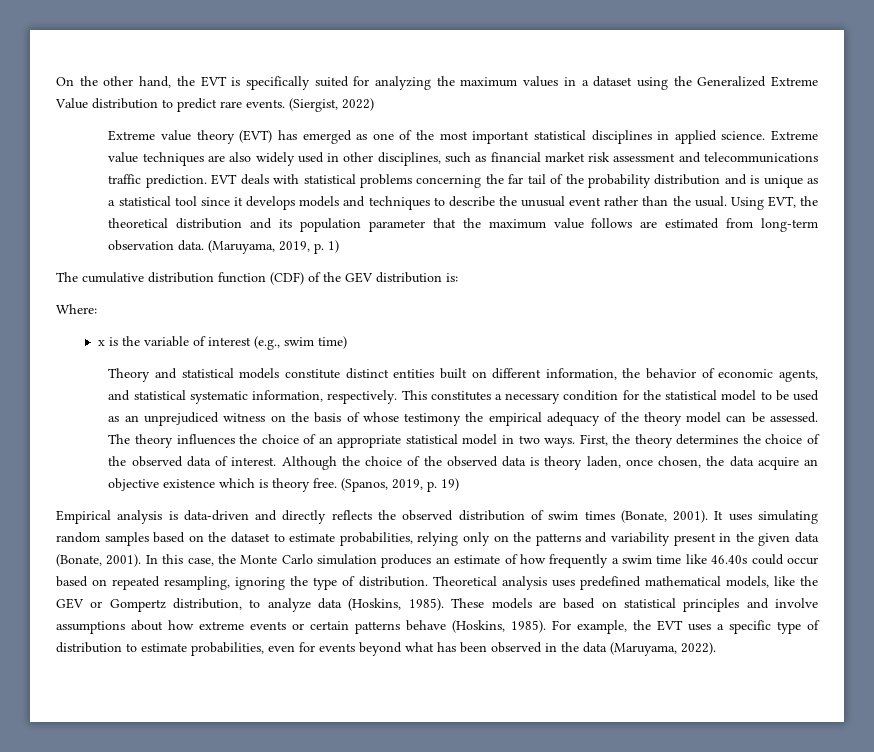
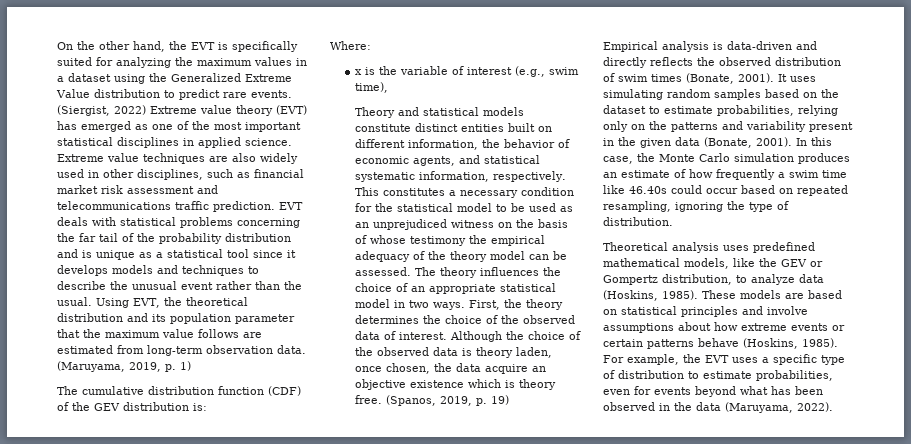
(374, 104) // -> (146, 110) none
[317,336,347,349] time) -> [354,82,388,93] time),
(428, 581) none -> (673, 221) //

